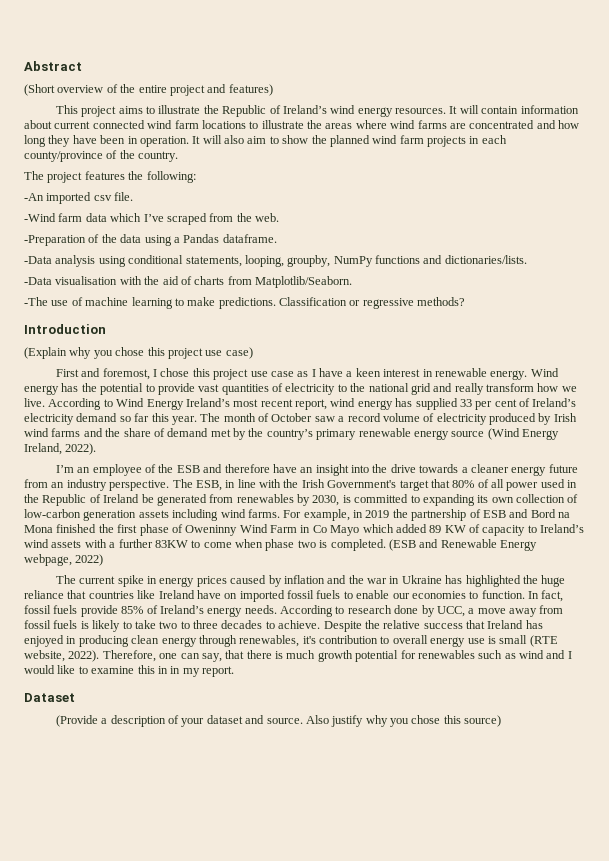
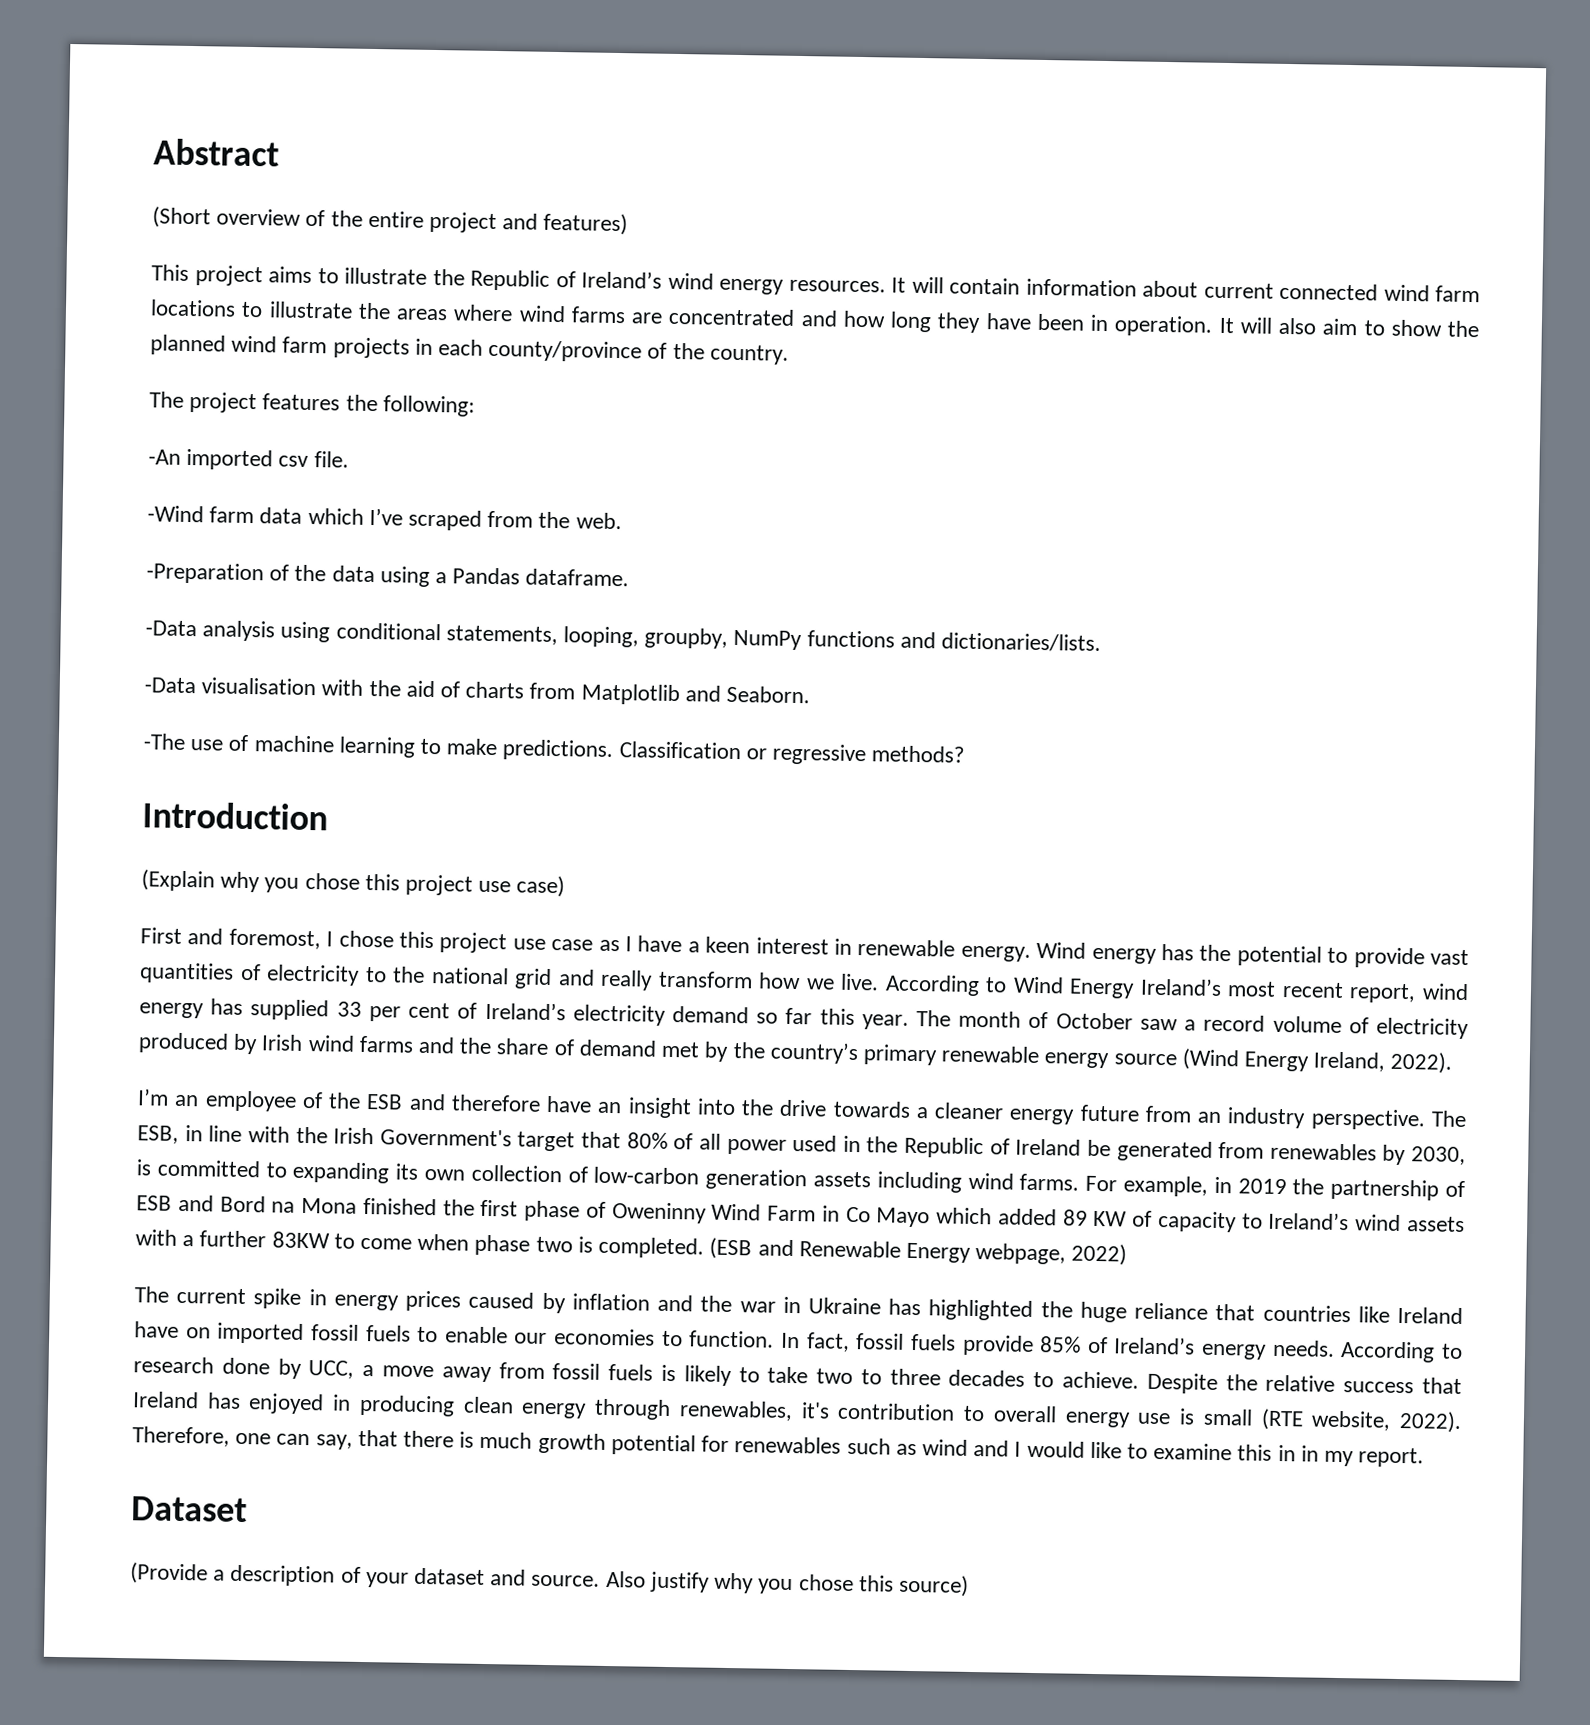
[255,276,352,288] Matplotlib/Seaborn. -> [580,683,811,706] Matplotlib and Seaborn.

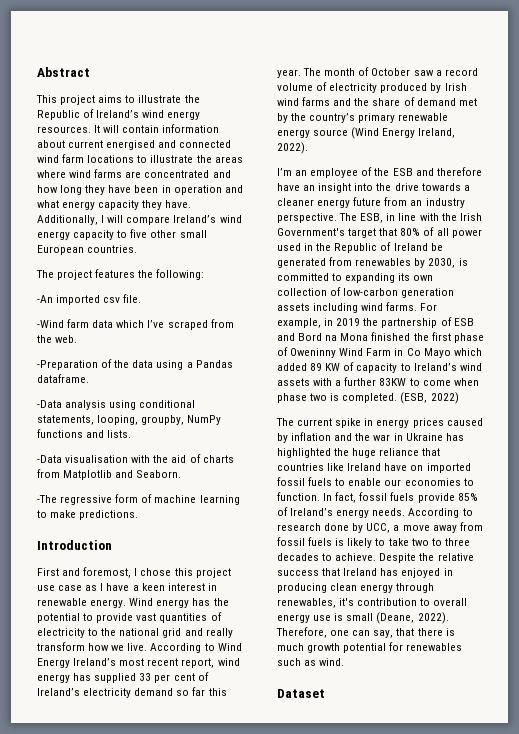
[152,206,629,236] // (Short overview of the entire project and features) -> (90, 72) none
(1274, 290) none -> [106,140,177,150] energised and
[1114,315,1479,338] [150,334,789,365] operation. It will also aim to show the planned wind farm projects in each county/province of the country. -> [173,185,243,195] [37,200,192,210] [37,215,242,225] [37,229,207,240] [37,245,138,255] operation and what energy capacity they have. Additionally, I will compare Ireland’s wind energy capacity to five other small European countries.
[941,632,1102,652] dictionaries/lists. -> [107,430,132,438] lists.
[190,739,224,751] use -> [60,494,139,505] regressive form
[618,741,966,766] [142,801,328,831] [141,869,566,898] Classification or regressive methods? // Introduction // (Explain why you chose this project use case) -> [37,540,112,550] // Introduction
[709,1237,1067,1265] (ESB and Renewable Energy webpage, -> [400,392,428,404] (ESB,
[1260,1408,1392,1431] (RTE website, -> [376,612,415,624] (Deane,
[921,1439,1425,1468] [131,1496,247,1523] [130,1562,969,1597] wind and I would like to examine this in in my report. // Dataset // (Provide a description of your dataset and source. Also justify why you chose this source) -> [319,658,345,666] [277,689,325,698] wind. // Dataset

